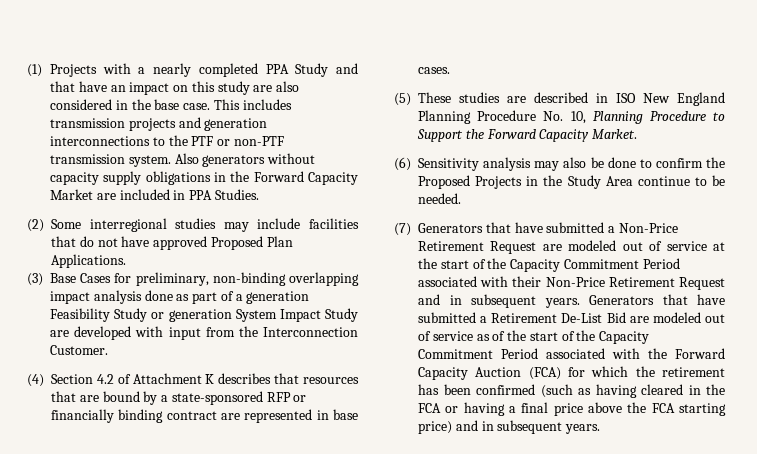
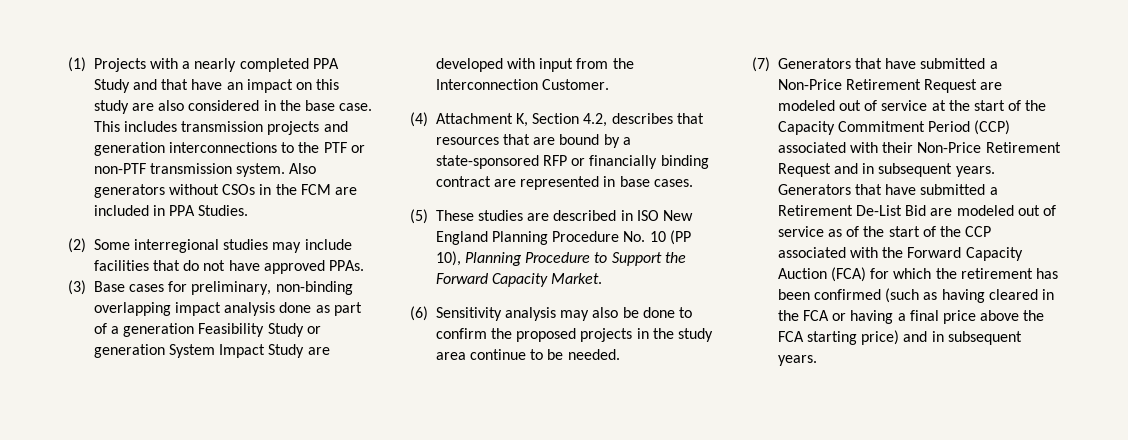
[49,171,359,185] [49,189,93,200] capacity supply obligations in the Forward Capacity Market -> [222,184,331,195] CSOs in the FCM
[210,236,293,250] [51,254,126,268] Proposed Plan Applications. -> [328,260,364,271] PPAs.
[80,273,112,283] Cases -> [128,284,164,292] cases
[51,373,215,384] Section 4.2 of Attachment K -> [435,113,608,127] Attachment K, Section 4.2,
[570,111,586,124] 10, -> [649,230,691,245] [435,251,461,266] 10 (PP 10),
[418,175,633,189] Proposed Projects in the Study Area -> [516,328,713,342] [435,352,466,360] proposed projects in the study area
(680, 263) none -> [974,120,1011,135] (CCP)
[599,331,650,344] [418,348,538,359] Capacity Commitment Period -> [965,226,992,237] CCP

